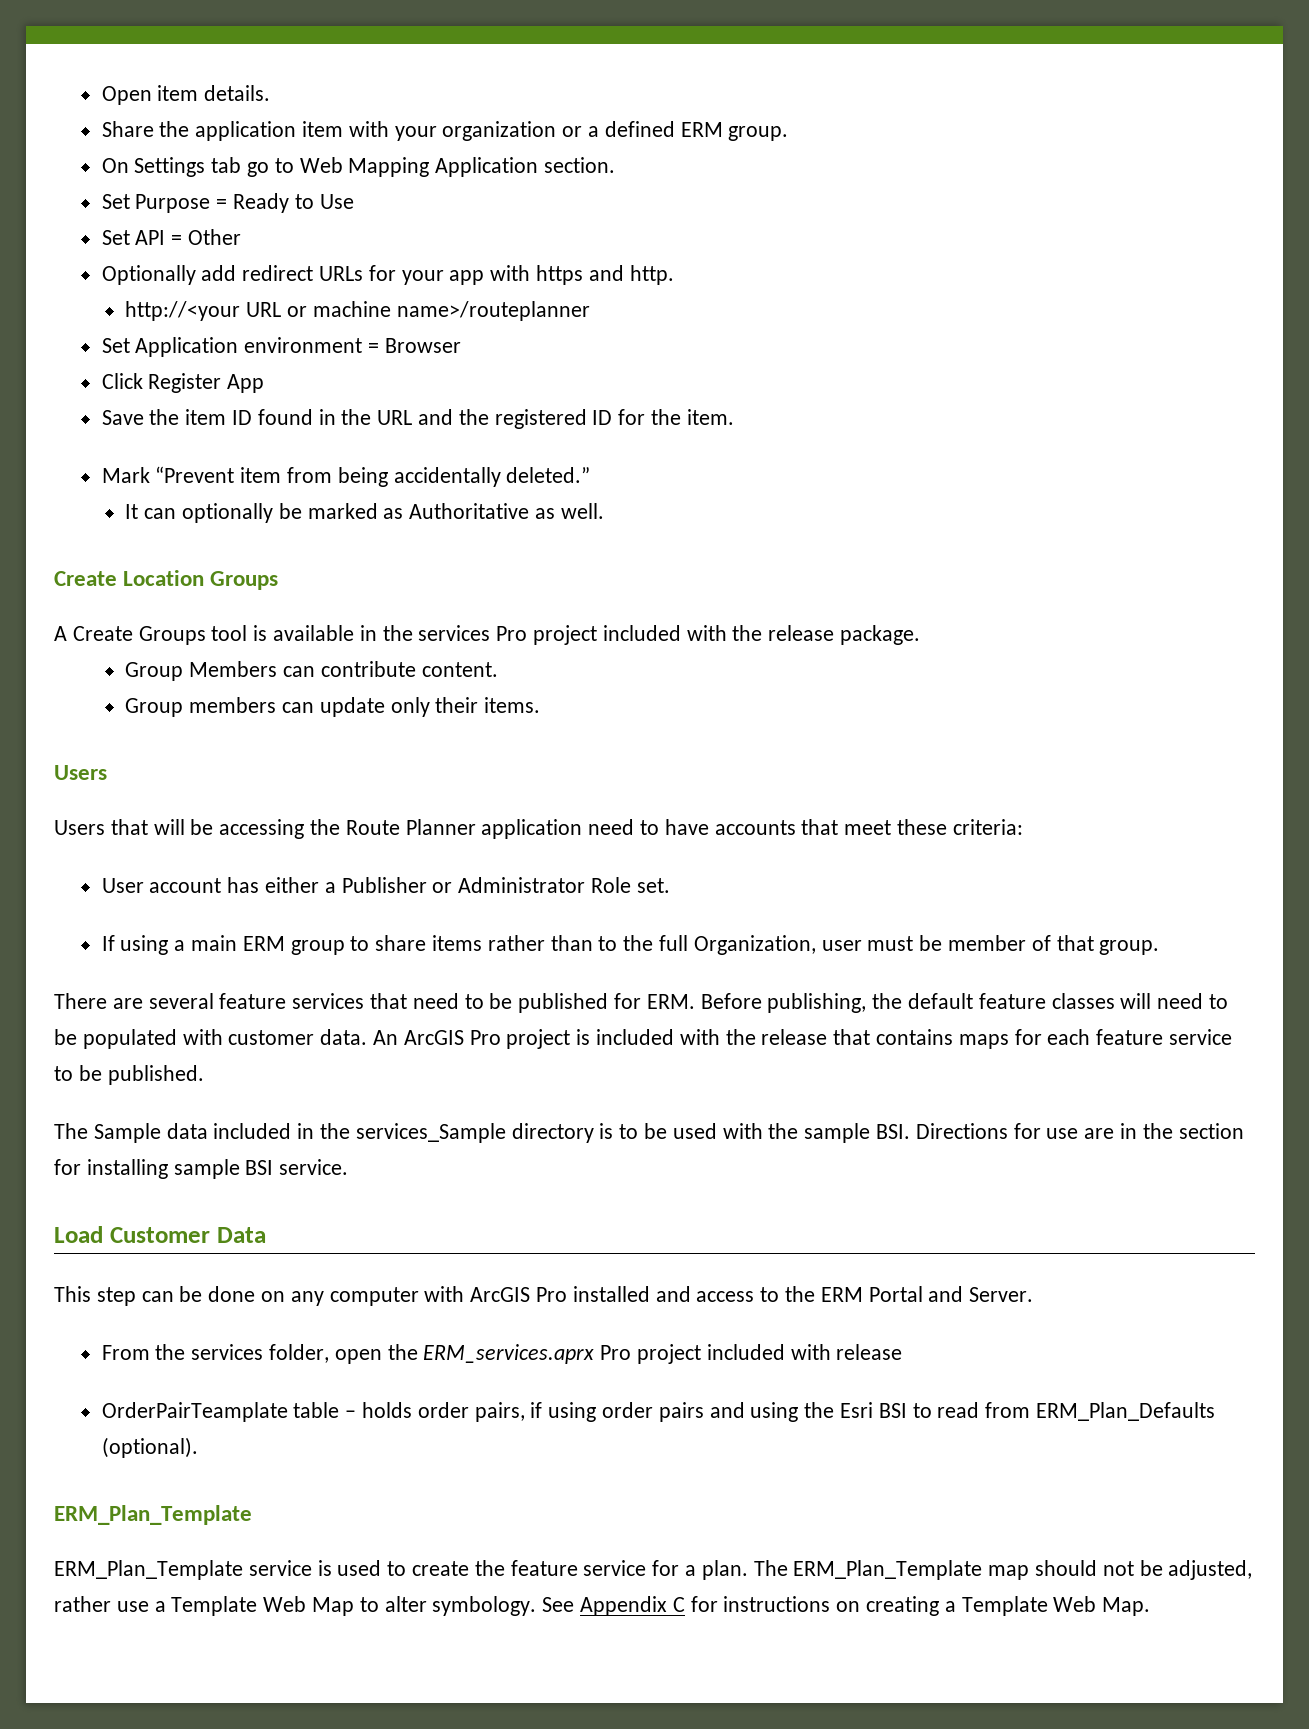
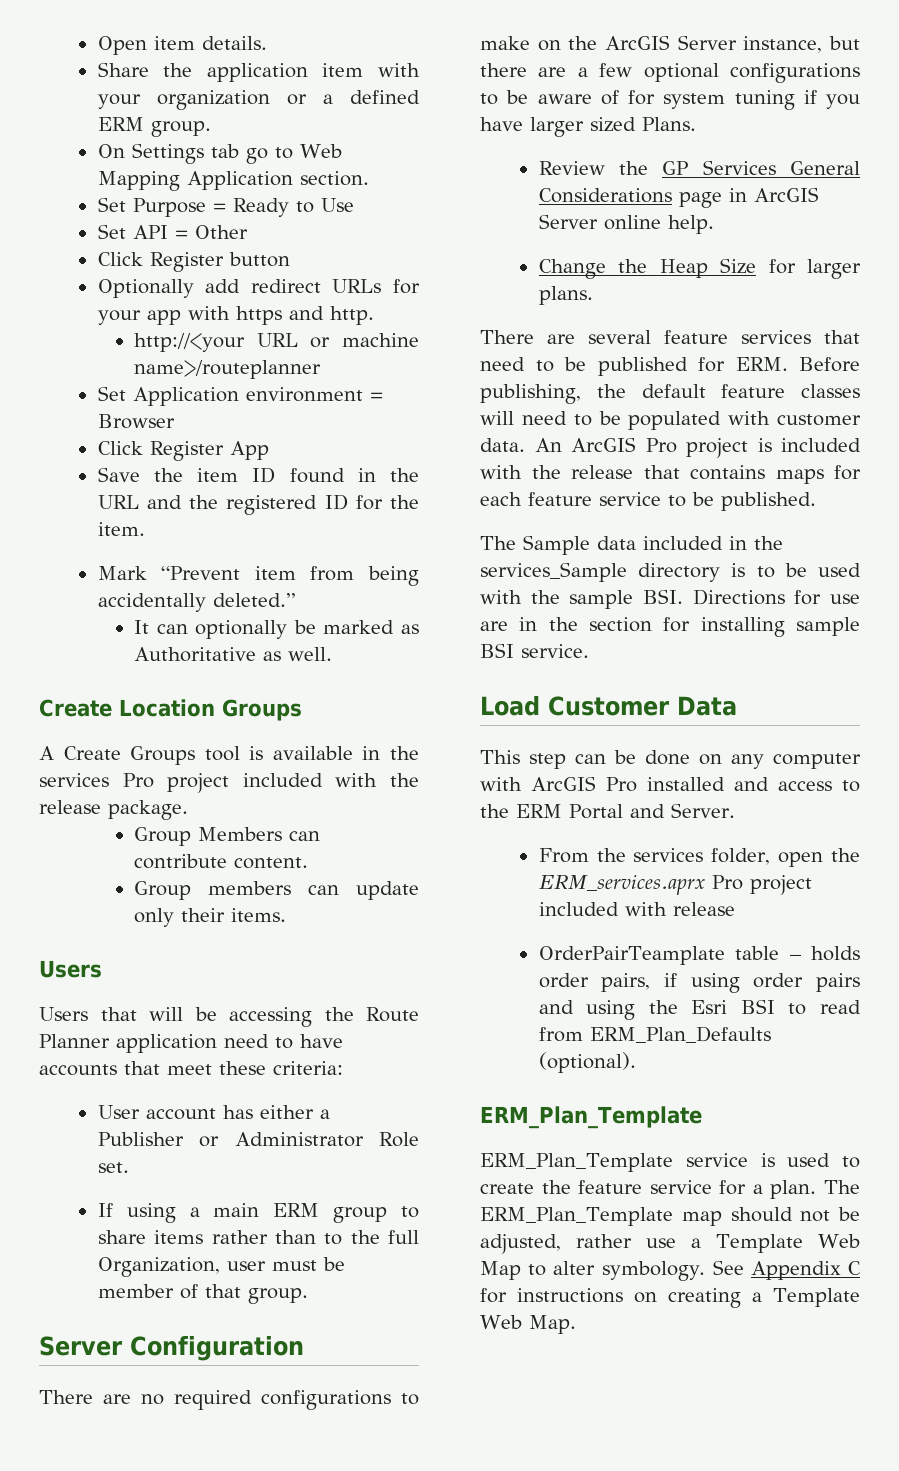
(241, 237) none -> [97,252,290,272] // Click Register button
(1160, 947) none -> [39,1336,304,1361] [39,1390,419,1410] [480,35,860,53] [480,63,860,83] [480,90,860,110] [480,117,696,137] [538,160,860,175] [538,187,819,208] [538,214,714,234] [538,258,861,279] [538,286,593,305] // Server Configuration // There are no required configurations to make on the ArcGIS Server instance, but there are a few optional configurations to be aware of for system tuning if you have larger sized Plans. // Review the GP Services General Considerations page in ArcGIS Server online help. // Change the Heap Size for larger plans.

